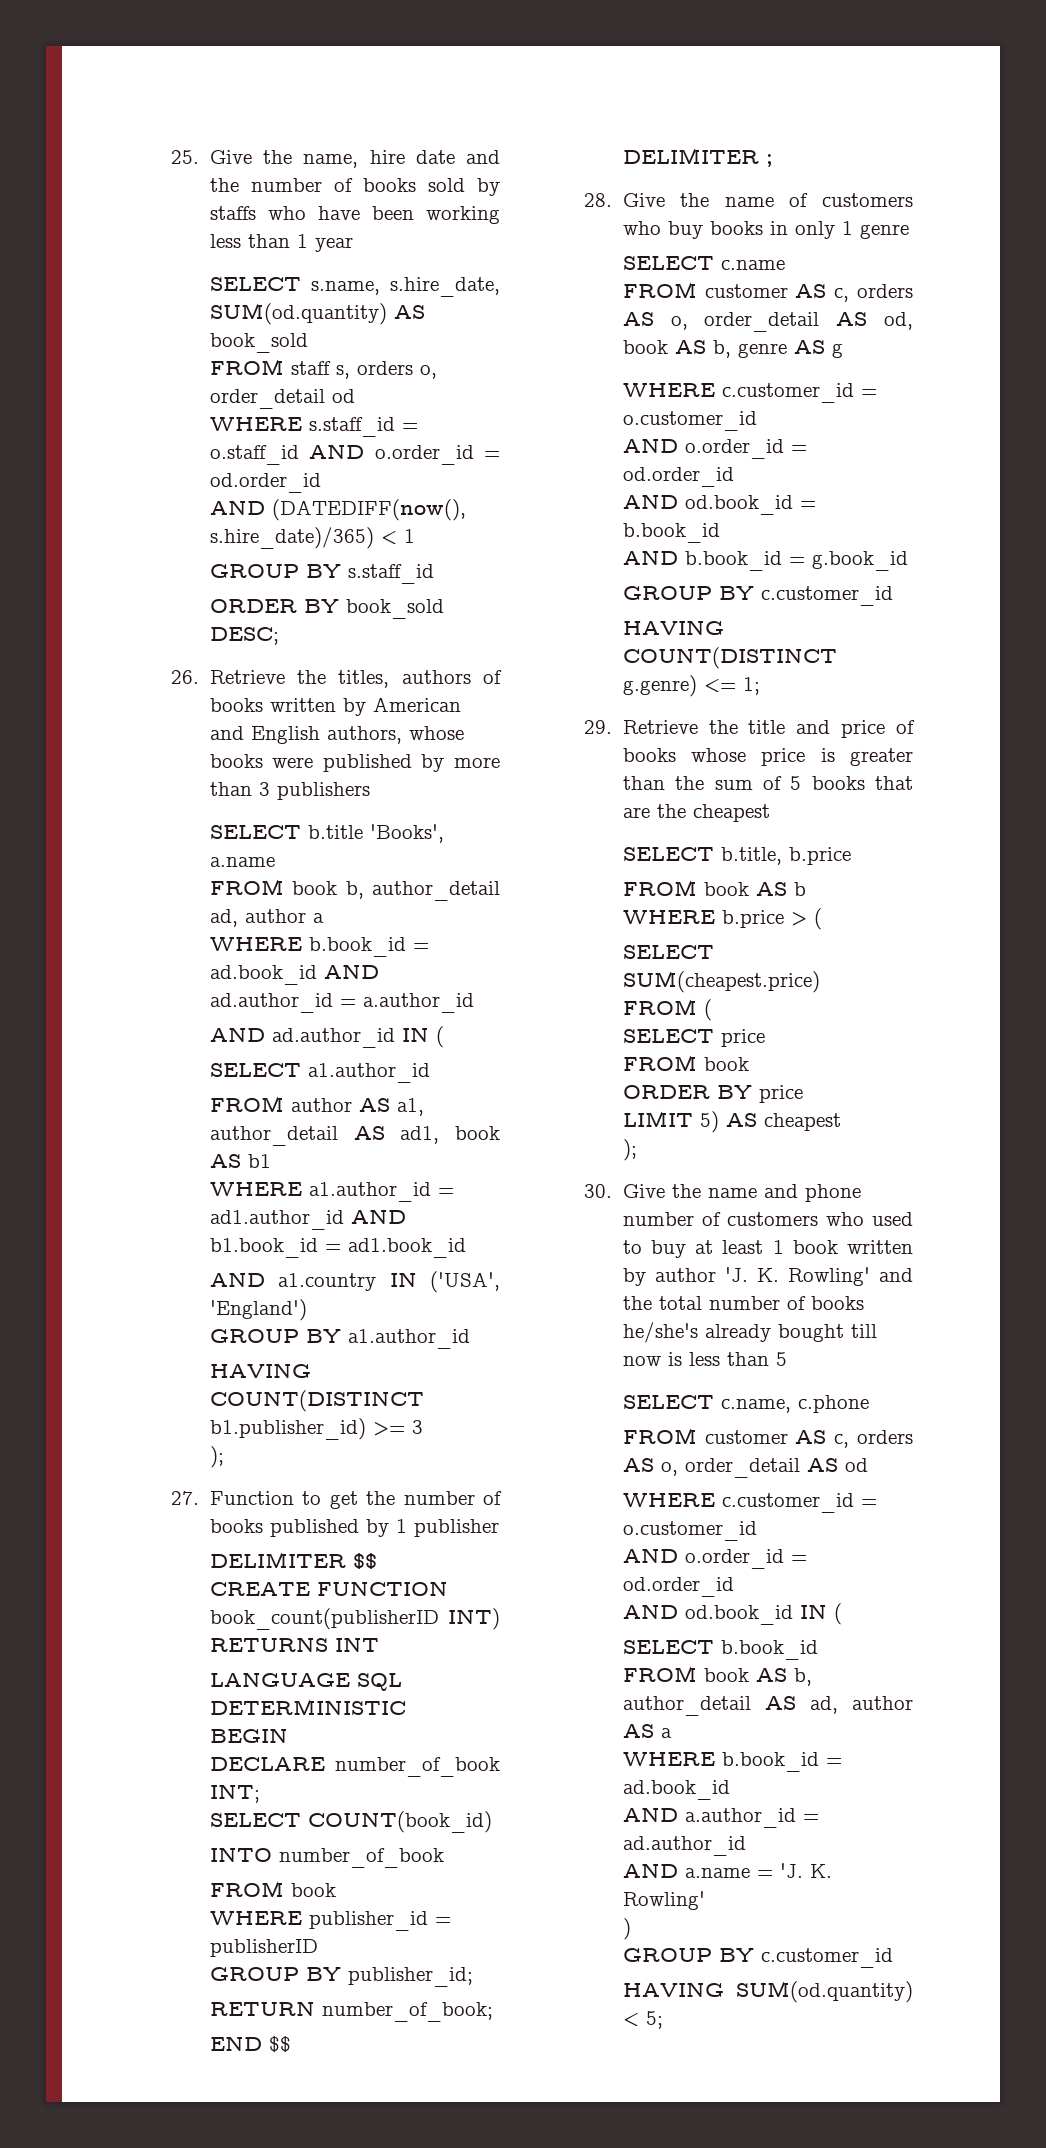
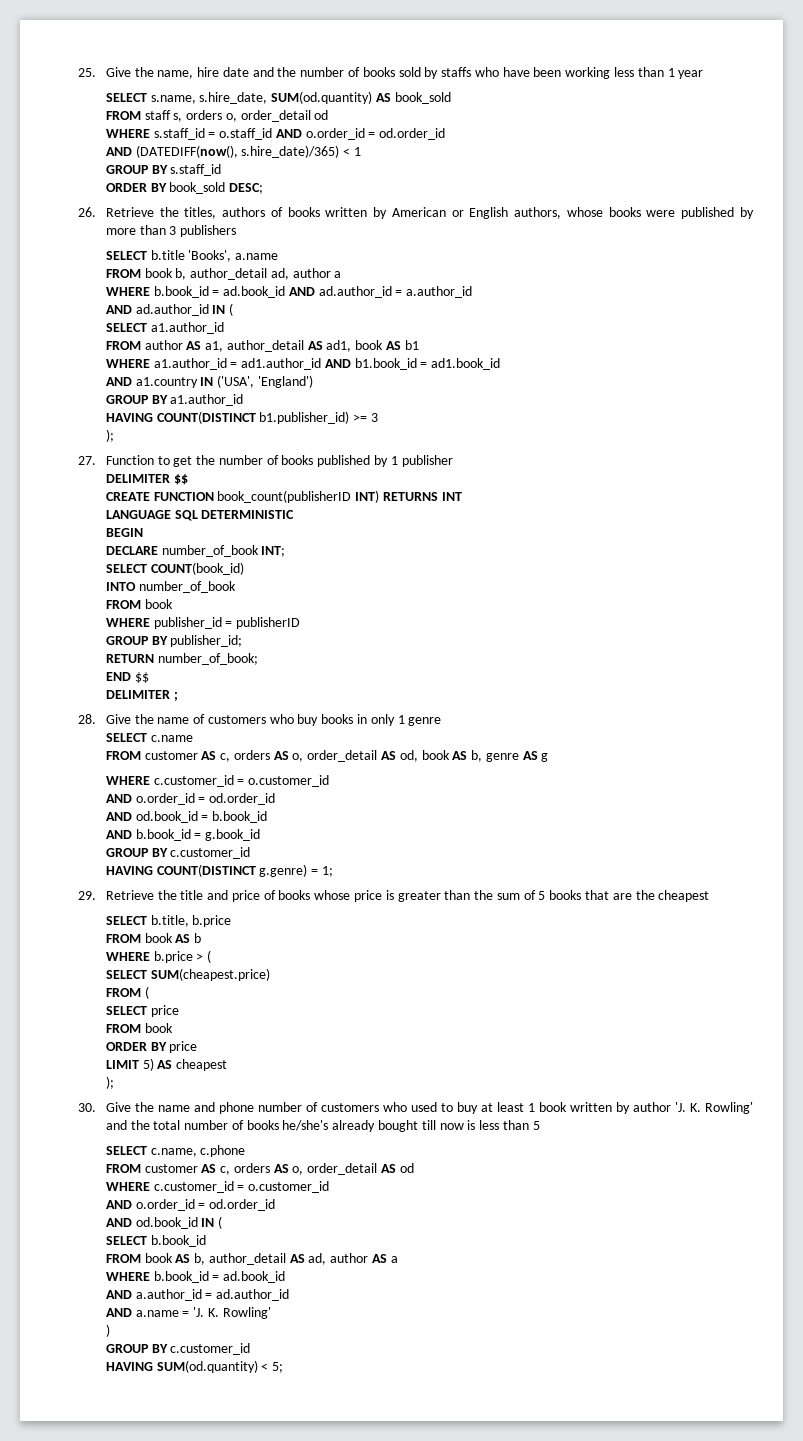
[209,726,244,740] and -> [451,210,464,217] or
[703,679,736,693] <= -> [311,869,319,875] =

